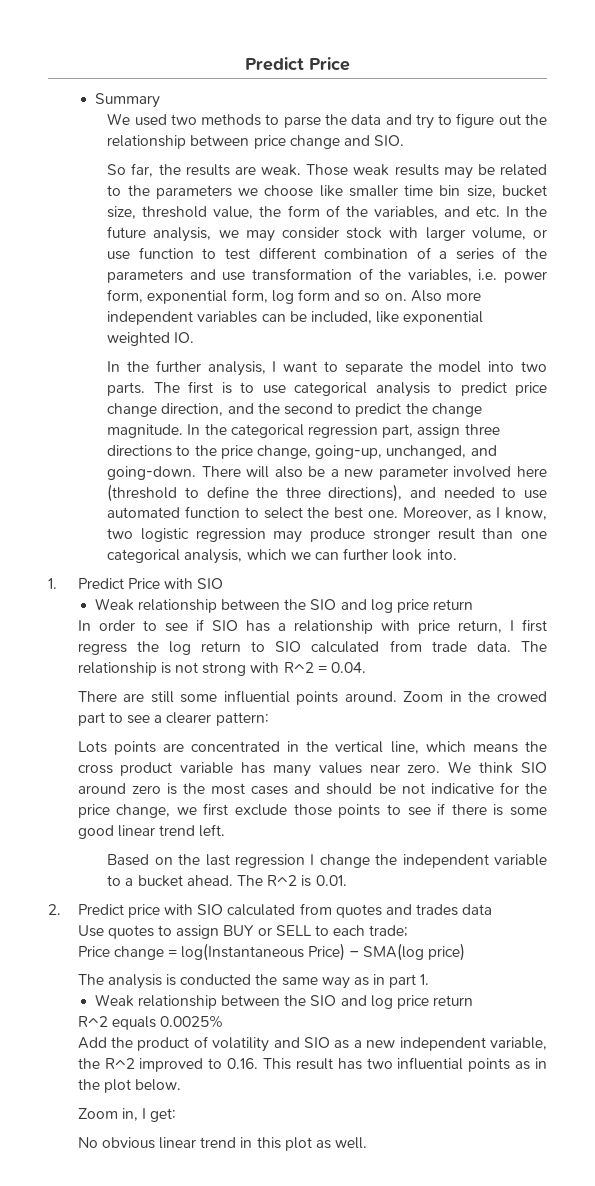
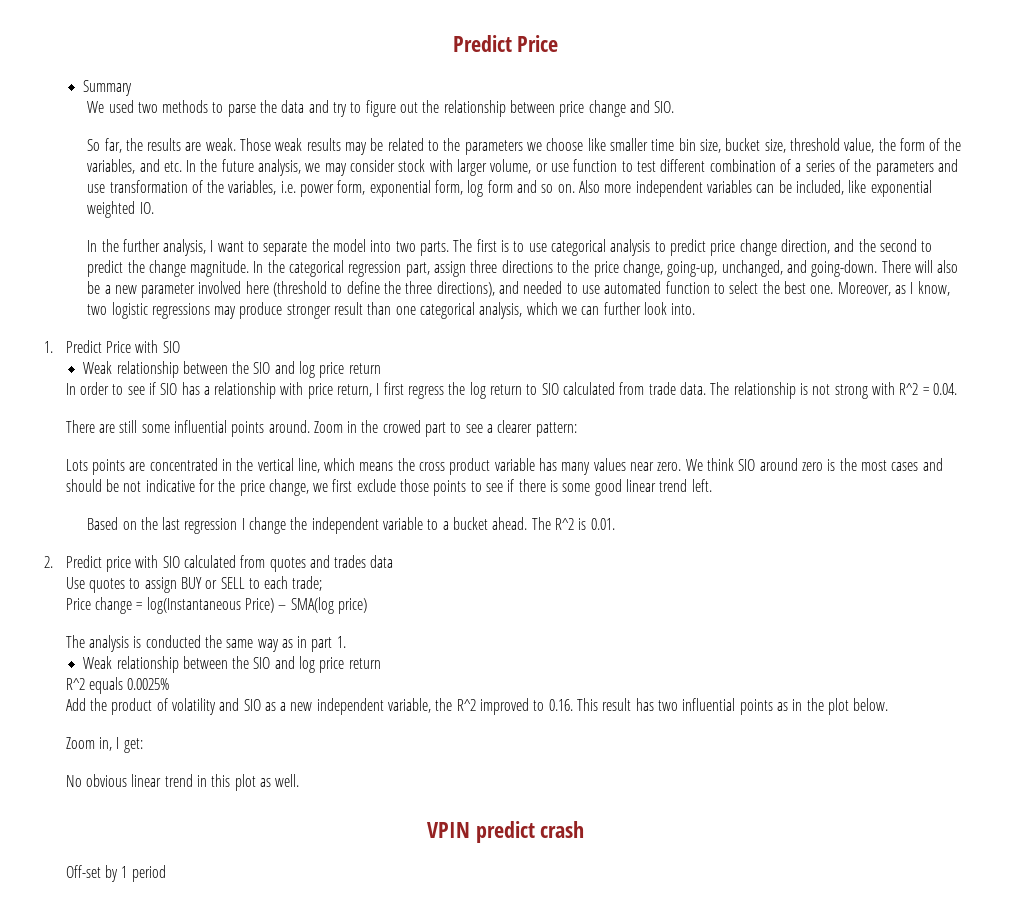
[195,528,266,542] regression -> [151,303,210,319] regressions
(368, 1143) none -> [426,821,585,843] [65,865,166,882] // VPIN predict crash // Off-set by 1 period

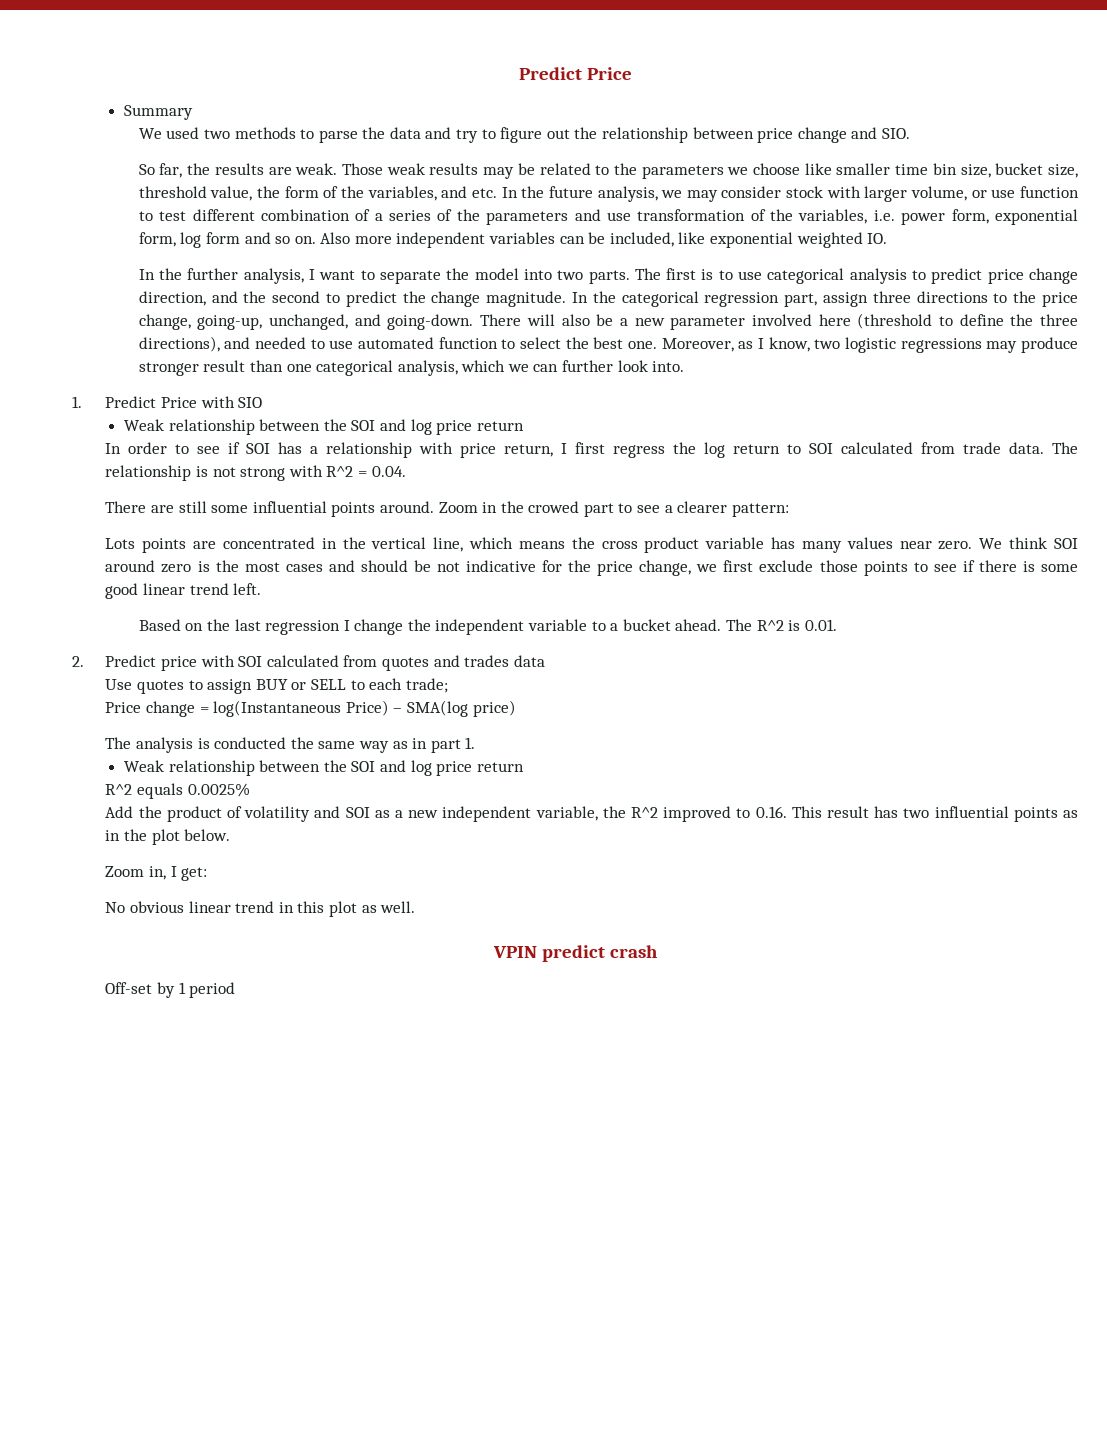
[253,362,271,374] SIO -> [351,420,376,431] SOI
[160,383,178,395] SIO -> [246,443,271,454] SOI
[541,383,559,395] SIO -> [809,443,834,454] SOI
[738,459,756,471] SIO -> [1054,538,1078,549] SOI
[162,556,180,568] SIO -> [238,656,263,667] SOI
[253,657,271,669] SIO -> [351,761,376,772] SOI
[243,699,261,711] SIO -> [345,807,370,818] SOI

